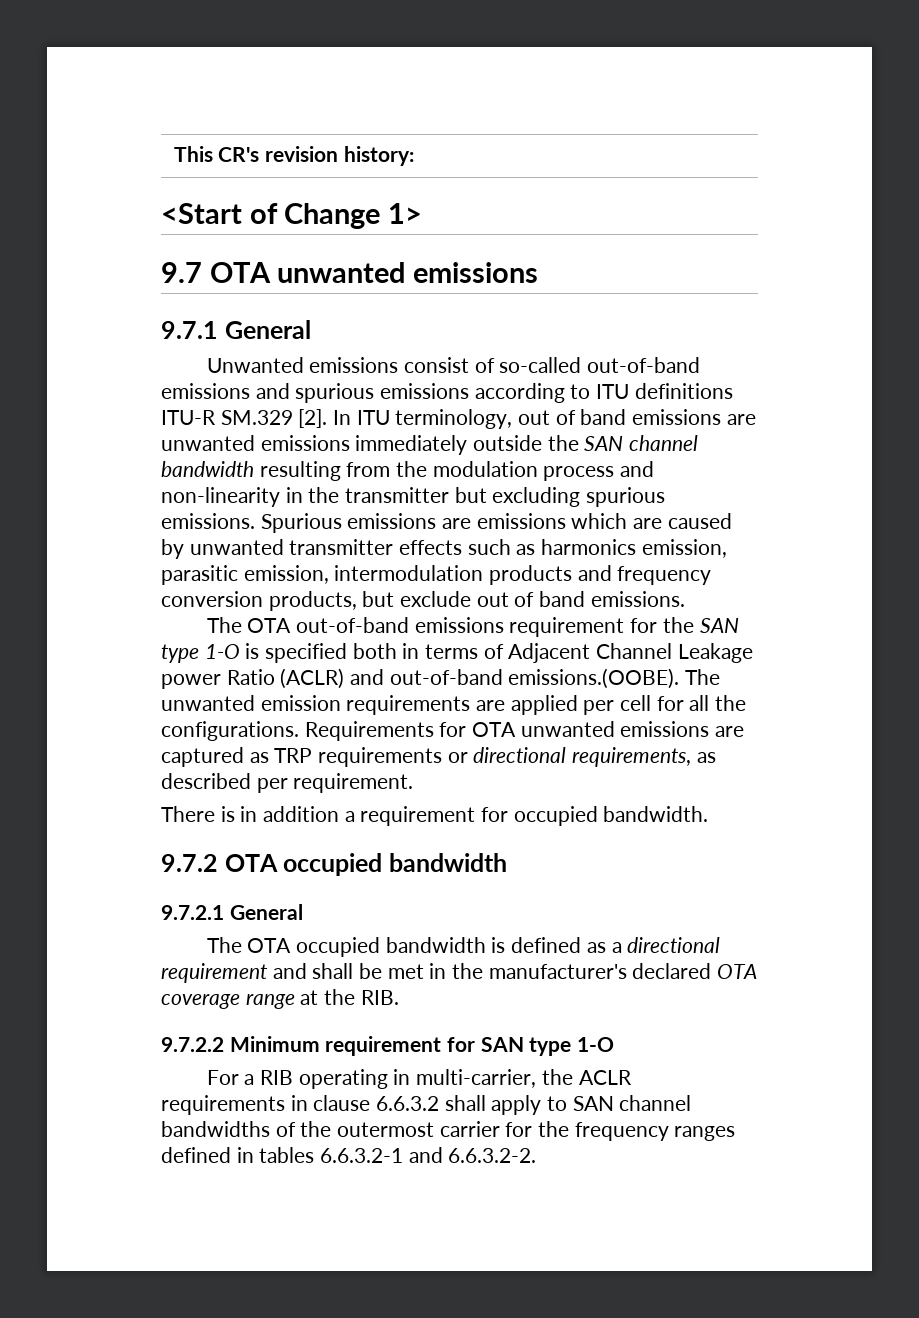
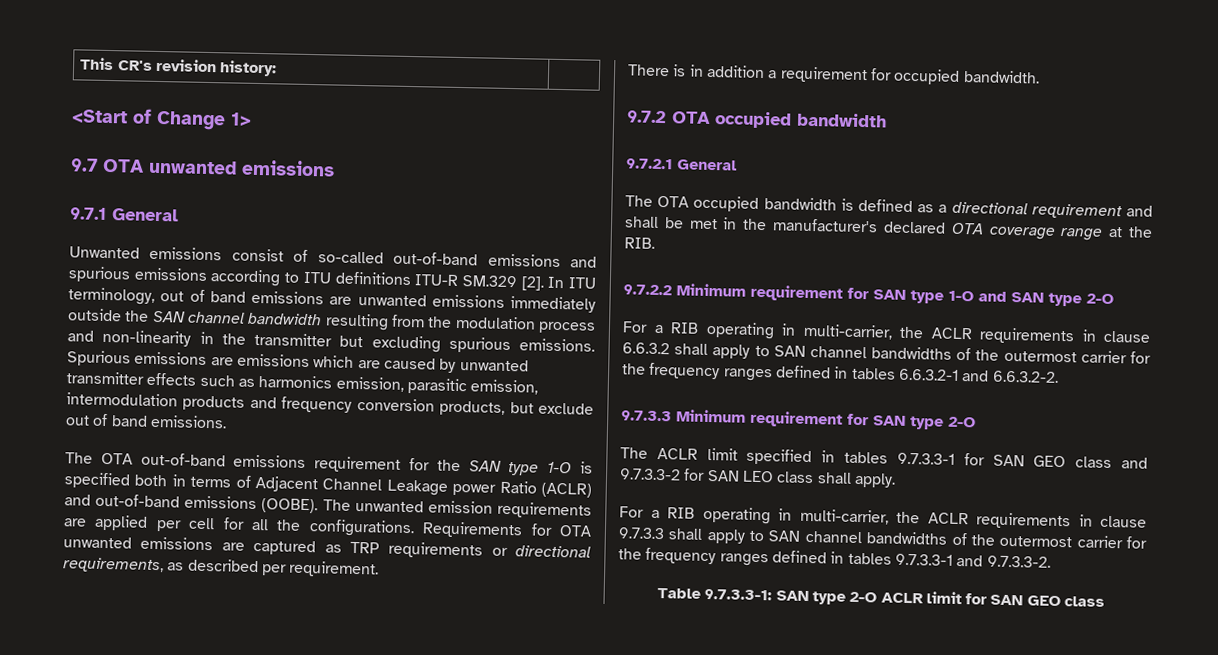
[508,668,680,689] emissions.(OOBE). -> [184,495,319,514] emissions (OOBE).
(615, 1044) none -> [978,291,1114,307] and SAN type 2-O
(537, 1155) none -> [621,409,976,430] [620,447,1148,469] [619,468,896,488] [619,506,1147,530] [618,527,1147,549] [618,547,1051,568] [656,588,1106,607] // 9.7.3.3 Minimum requirement for SAN type 2-O // The ACLR limit specified in tables 9.7.3.3-1 for SAN GEO class and 9.7.3.3-2 for SAN LEO class shall apply. // For a RIB operating in multi-carrier, the ACLR requirements in clause 9.7.3.3 shall apply to SAN channel bandwidths of the outermost carrier for the frequency ranges defined in tables 9.7.3.3-1 and 9.7.3.3-2. // Table 9.7.3.3-1: SAN type 2-O ACLR limit for SAN GEO class

